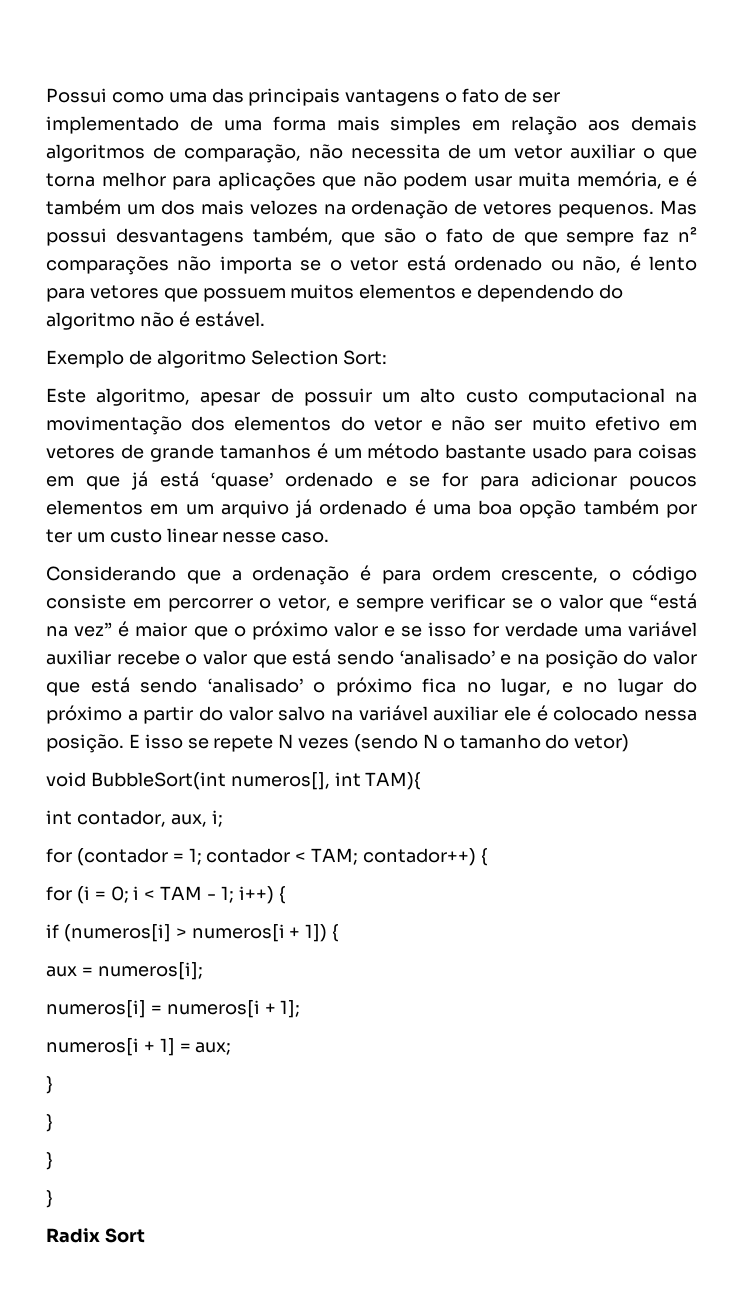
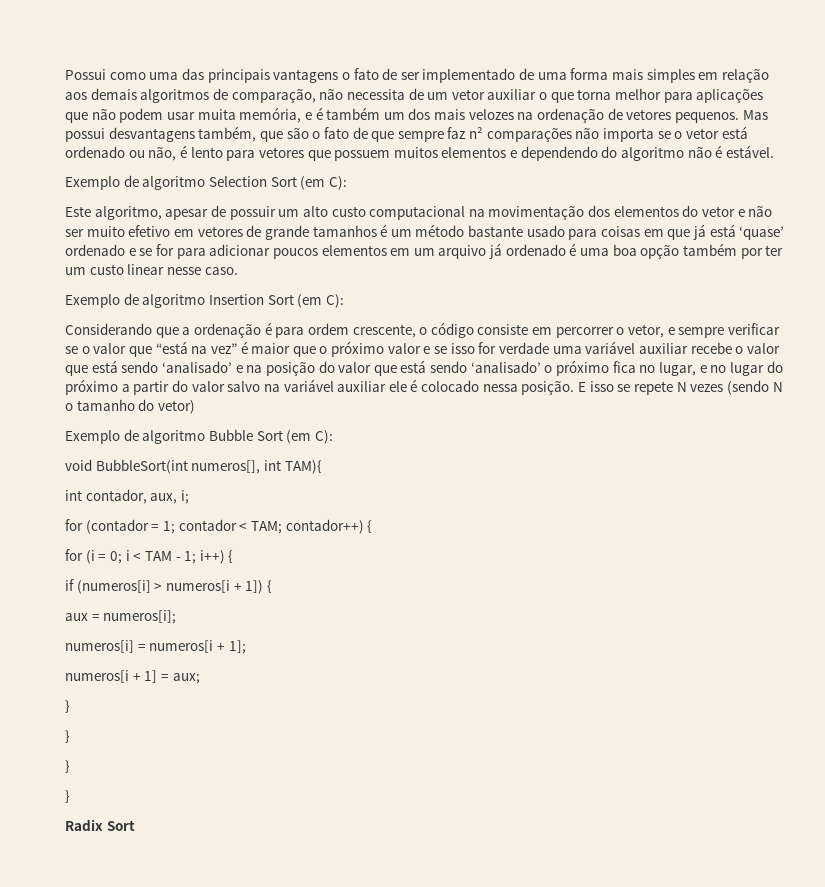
[343,350,388,365] Sort: -> [270,176,347,190] Sort (em C):
(330, 537) none -> [65,293,344,308] // Exemplo de algoritmo Insertion Sort (em C):
(630, 743) none -> [65,429,333,444] // Exemplo de algoritmo Bubble Sort (em C):

